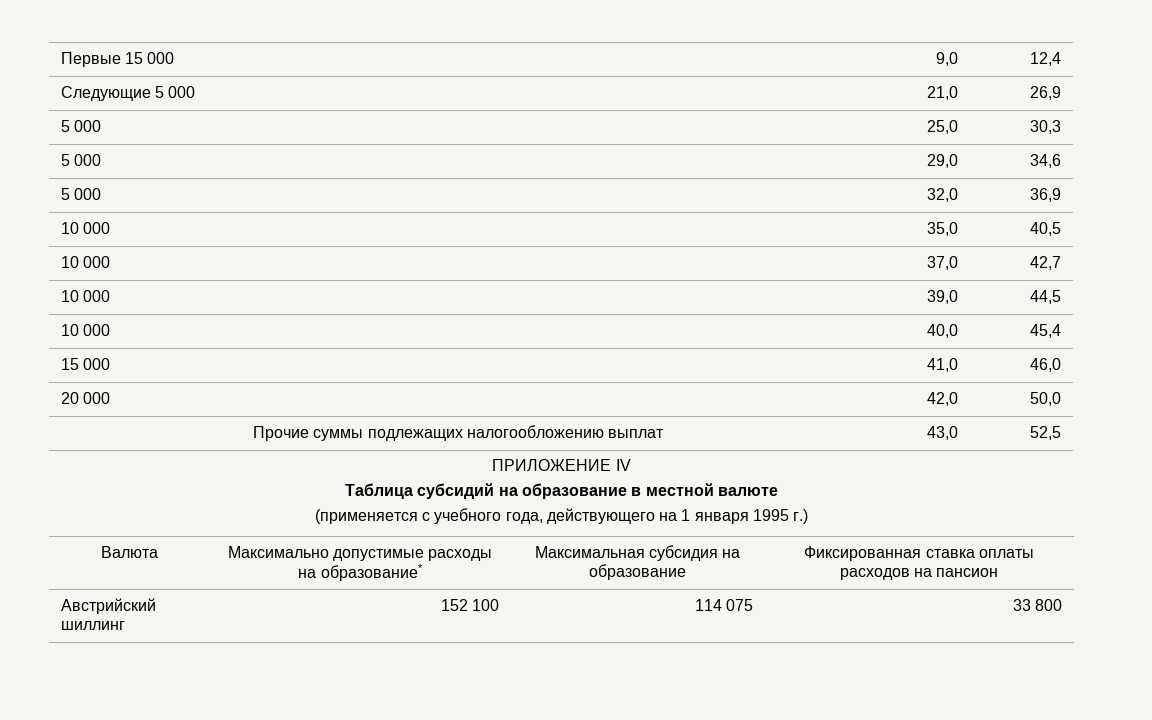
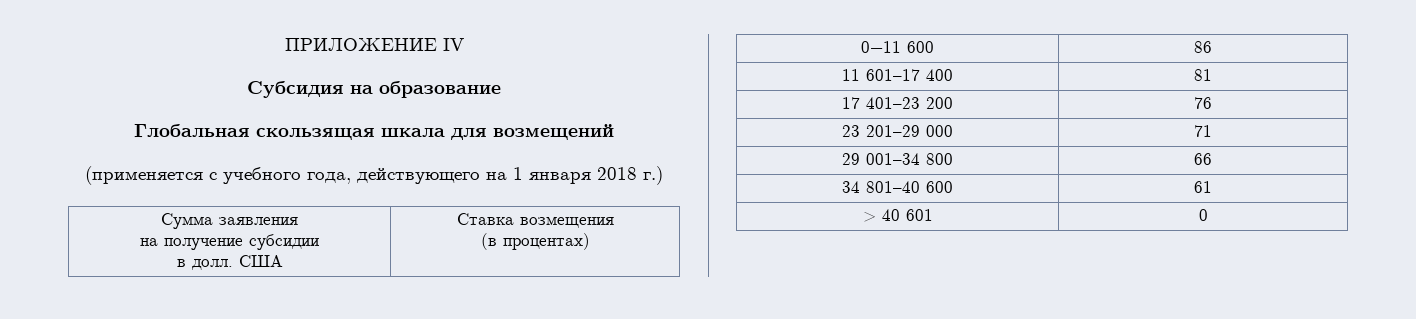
[60,52,175,67] [936,52,959,66] [1030,52,1062,66] [60,86,196,101] [927,86,959,100] [1030,86,1062,100] [60,120,102,132] [927,120,959,134] [1030,120,1062,134] [60,154,102,166] [927,154,959,168] [1030,154,1062,168] [60,188,102,200] [927,188,959,202] [1030,188,1062,202] [60,222,111,234] [927,222,959,236] [1030,222,1062,236] [60,256,111,268] [927,256,959,270] [1030,256,1062,270] [60,290,111,302] [927,290,959,304] [1030,290,1062,304] [60,324,111,336] [927,324,959,338] [1030,324,1062,338] [60,358,111,370] [927,358,959,372] [1030,358,1062,372] [60,392,111,404] [927,392,959,406] [1030,392,1062,406] [252,425,665,441] [927,426,959,440] [1030,426,1062,440] Первые 15 000 | 9,0 | 12,4 // Следующие 5 000 | 21,0 | 26,9 // 5 000 | 25,0 | 30,3 // 5 000 | 29,0 | 34,6 // 5 000 | 32,0 | 36,9 // 10 000 | 35,0 | 40,5 // 10 000 | 37,0 | 42,7 // 10 000 | 39,0 | 44,5 // 10 000 | 40,0 | 45,4 // 15 000 | 41,0 | 46,0 // 20 000 | 42,0 | 50,0 // Прочие суммы подлежащих налогообложению выплат | 43,0 | 52,5 // -> (284, 44) none
[345,483,778,499] Таблица субсидий на образование в местной валюте -> [247,81,501,98] [134,124,614,140] Cубсидия на образование // Глобальная скользящая шкала для возмещений
[753,509,790,521] 1995 -> [597,167,637,180] 2018
[101,546,158,558] [227,546,493,561] [298,564,423,581] [534,545,741,561] [589,564,686,580] [804,546,1034,561] [839,568,999,580] [60,598,156,614] [60,621,125,630] [440,599,500,611] [694,599,754,611] [1012,599,1063,611] Валюта | Максимально допустимые расходы на образование* | Максимальная субсидия на образование | Фиксированная ставка оплаты расходов на пансион // Австрийский шиллинг | 152 100 | 114 075 | 33 800 -> [161,213,298,229] [140,234,319,250] [176,255,283,270] [456,213,614,228] [480,233,590,250] [861,41,934,53] [1194,41,1212,53] [842,69,953,81] [1194,69,1212,81] [842,97,953,109] [1194,97,1212,109] [842,125,953,137] [1194,125,1212,137] [842,153,953,165] [1194,153,1212,165] [842,181,953,193] [1194,181,1212,193] [862,209,933,222] [1198,209,1208,221] Сумма заявления // на получение субсидии // в долл. США | Ставка возмещения // (в процентах) // 0−11 600 | 86 // 11 601–17 400 | 81 // 17 401–23 200 | 76 // 23 201–29 000 | 71 // 29 001–34 800 | 66 // 34 801–40 600 | 61 // > 40 601 | 0

